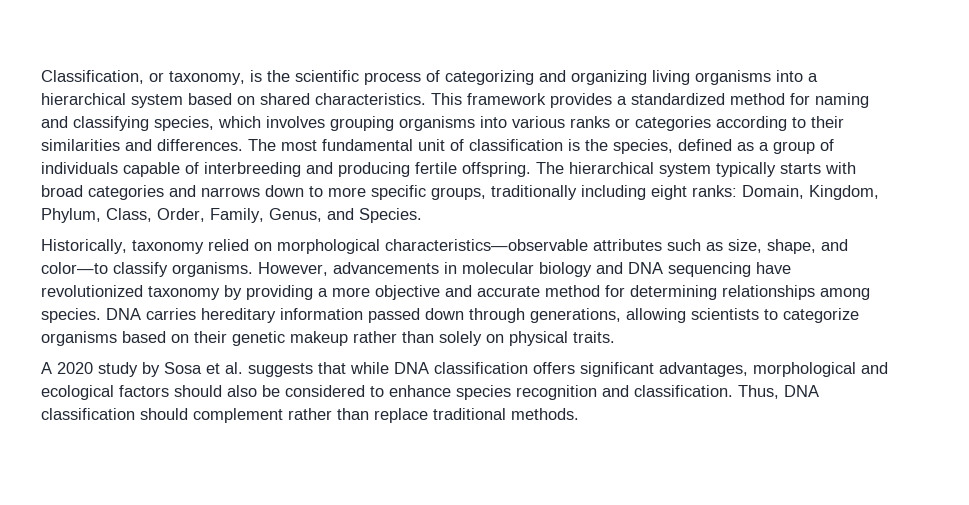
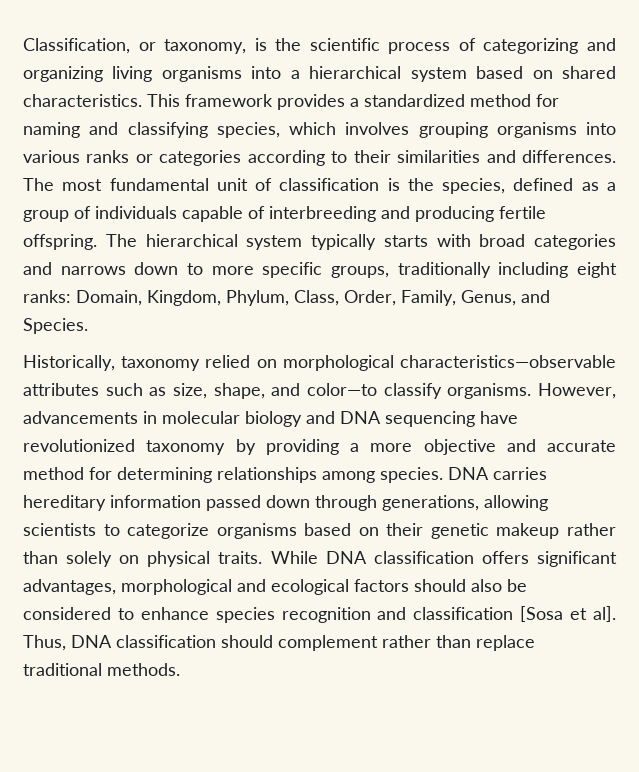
[41,362,389,377] // A 2020 study by Sosa et al. suggests that while -> [270,551,318,564] While
[634,385,733,397] classification. -> [413,606,617,622] classification [Sosa et al].

